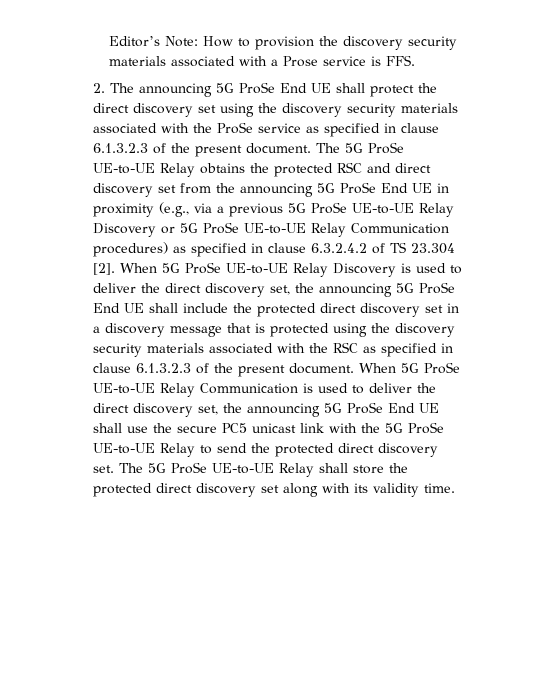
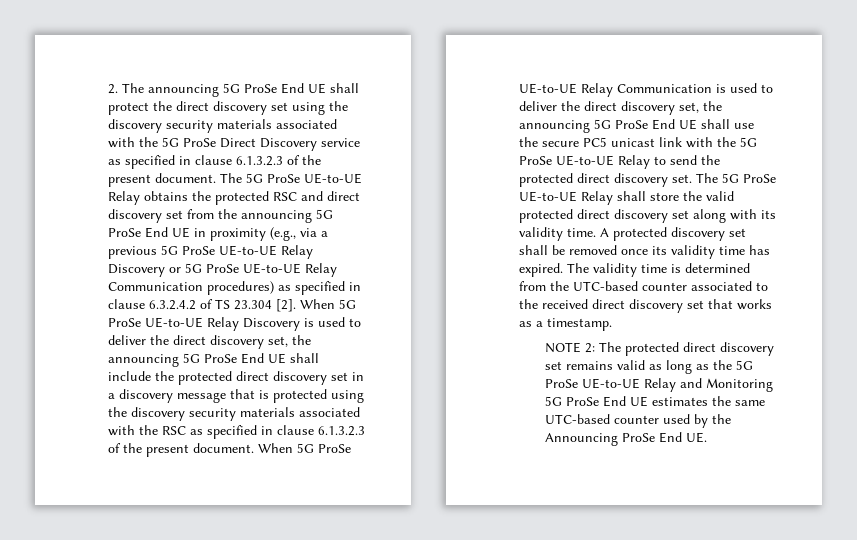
[109,36,458,50] [109,55,416,67] Editor’s Note: How to provision the discovery security materials associated with a Prose service is FFS. // -> (107, 89) none
[217,122,254,134] ProSe -> [161,137,317,151] 5G ProSe Direct Discovery
(409, 468) none -> [705,191,734,201] valid
(456, 488) none -> [599,227,746,241] [518,245,770,259] [518,263,750,277] [518,281,768,291] [518,299,772,313] [518,318,612,331] [545,342,775,356] [545,360,754,374] [545,378,774,392] [545,396,766,407] [545,414,732,428] [545,432,708,446] A protected discovery set shall be removed once its validity time has expired. The validity time is determined from the UTC-based counter associated to the received direct discovery set that works as a timestamp. // NOTE 2: The protected direct discovery set remains valid as long as the 5G ProSe UE-to-UE Relay and Monitoring 5G ProSe End UE estimates the same UTC-based counter used by the Announcing ProSe End UE.

